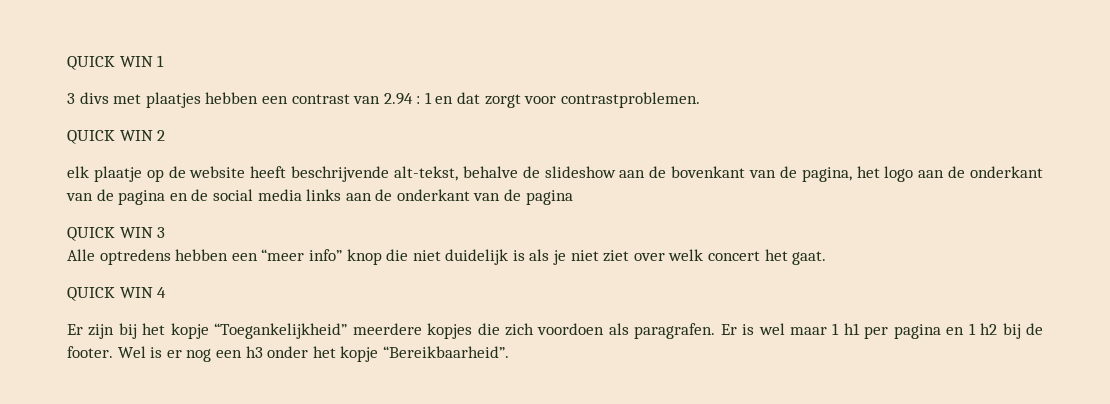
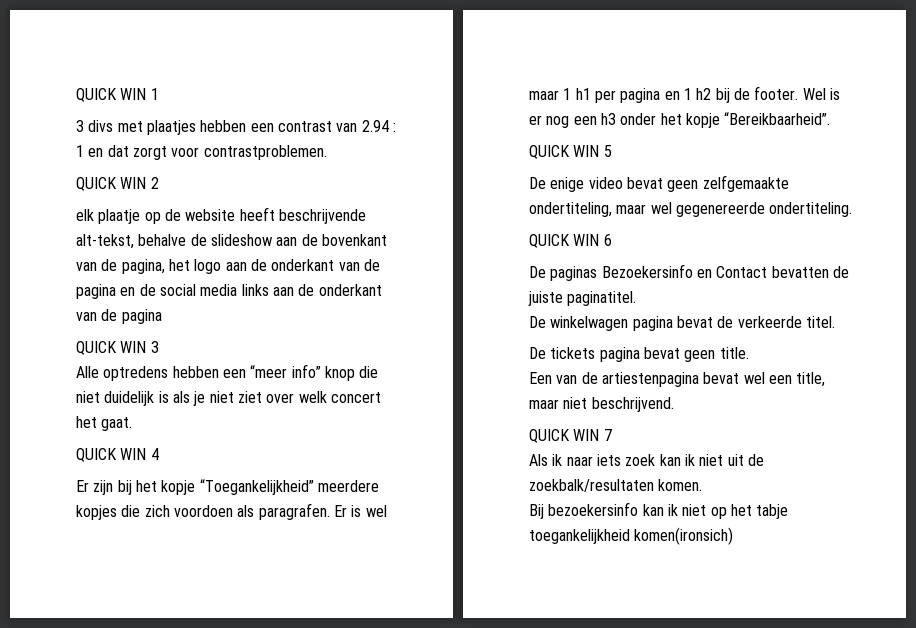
(509, 352) none -> [529,145,612,159] [529,175,789,192] [529,202,853,217] [529,234,612,248] [529,264,849,281] [528,291,637,306] [529,316,835,331] [529,347,749,362] [529,372,826,387] [529,397,674,412] [529,429,612,443] [529,454,764,466] [529,479,703,492] [529,502,789,519] [529,527,734,545] // QUICK WIN 5 // De enige video bevat geen zelfgemaakte ondertiteling, maar wel gegenereerde ondertiteling. // QUICK WIN 6 // De paginas Bezoekersinfo en Contact bevatten de juiste paginatitel. // De winkelwagen pagina bevat de verkeerde titel. // De tickets pagina bevat geen title. // Een van de artiestenpagina bevat wel een title, maar niet beschrijvend. // QUICK WIN 7 // Als ik naar iets zoek kan ik niet uit de zoekbalk/resultaten komen. // Bij bezoekersinfo kan ik niet op het tabje toegankelijkheid komen(ironsich)

